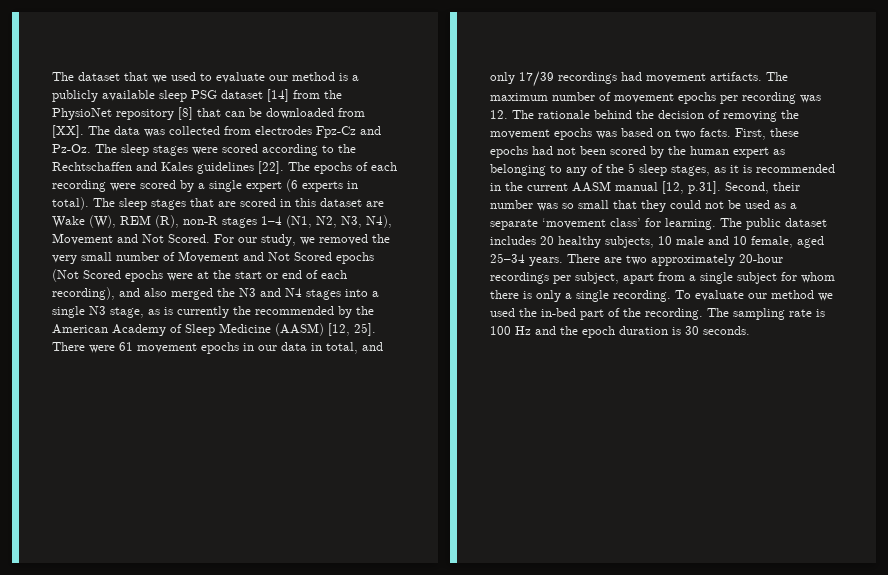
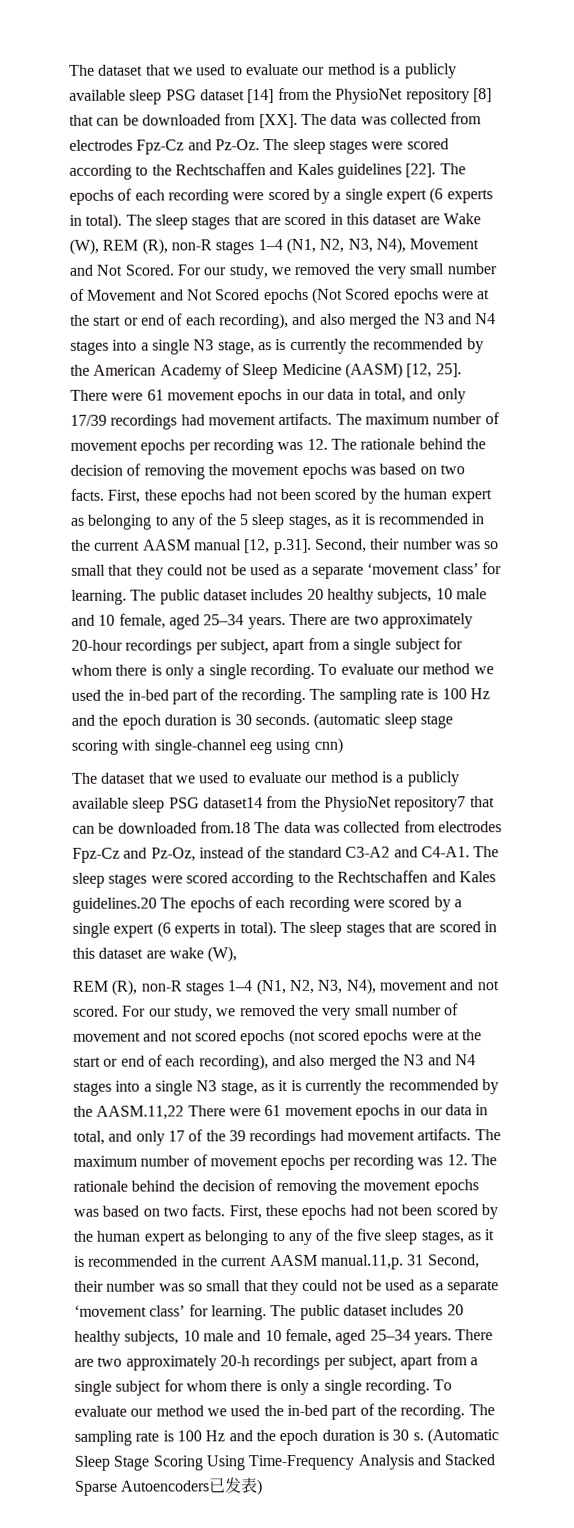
(750, 330) none -> [313,712,453,729] [71,737,343,755] [72,771,460,787] [72,795,495,813] [72,820,502,834] [72,846,500,863] [72,870,496,888] [72,896,462,913] [72,921,497,938] [72,946,238,963] [72,978,499,996] [73,1003,460,1021] [73,1028,483,1046] [73,1054,476,1071] [73,1079,499,1096] [73,1104,489,1120] [73,1128,501,1146] [73,1154,497,1171] [73,1179,479,1196] [73,1204,498,1220] [73,1228,495,1246] [74,1254,480,1270] [74,1279,500,1296] [74,1304,464,1321] [74,1328,494,1346] [74,1353,478,1371] [74,1379,453,1396] [74,1403,495,1420] [74,1428,499,1446] [74,1454,496,1471] [75,1477,264,1496] (automatic sleep stage scoring with single-channel eeg using cnn) // The dataset that we used to evaluate our method is a publicly available sleep PSG dataset14 from the PhysioNet repository7 that can be downloaded from.18 The data was collected from electrodes Fpz-Cz and Pz-Oz, instead of the standard C3-A2 and C4-A1. The sleep stages were scored according to the Rechtschaffen and Kales guidelines.20 The epochs of each recording were scored by a single expert (6 experts in total). The sleep stages that are scored in this dataset are wake (W), // REM (R), non-R stages 1–4 (N1, N2, N3, N4), movement and not scored. For our study, we removed the very small number of movement and not scored epochs (not scored epochs were at the start or end of each recording), and also merged the N3 and N4 stages into a single N3 stage, as it is currently the recommended by the AASM.11,22 There were 61 movement epochs in our data in total, and only 17 of the 39 recordings had movement artifacts. The maximum number of movement epochs per recording was 12. The rationale behind the decision of removing the movement epochs was based on two facts. First, these epochs had not been scored by the human expert as belonging to any of the five sleep stages, as it is recommended in the current AASM manual.11,p. 31 Second, their number was so small that they could not be used as a separate ‘movement class’ for learning. The public dataset includes 20 healthy subjects, 10 male and 10 female, aged 25–34 years. There are two approximately 20-h recordings per subject, apart from a single subject for whom there is only a single recording. To evaluate our method we used the in-bed part of the recording. The sampling rate is 100 Hz and the epoch duration is 30 s. (Automatic Sleep Stage Scoring Using Time-Frequency Analysis and Stacked Sparse Autoencoders已发表)

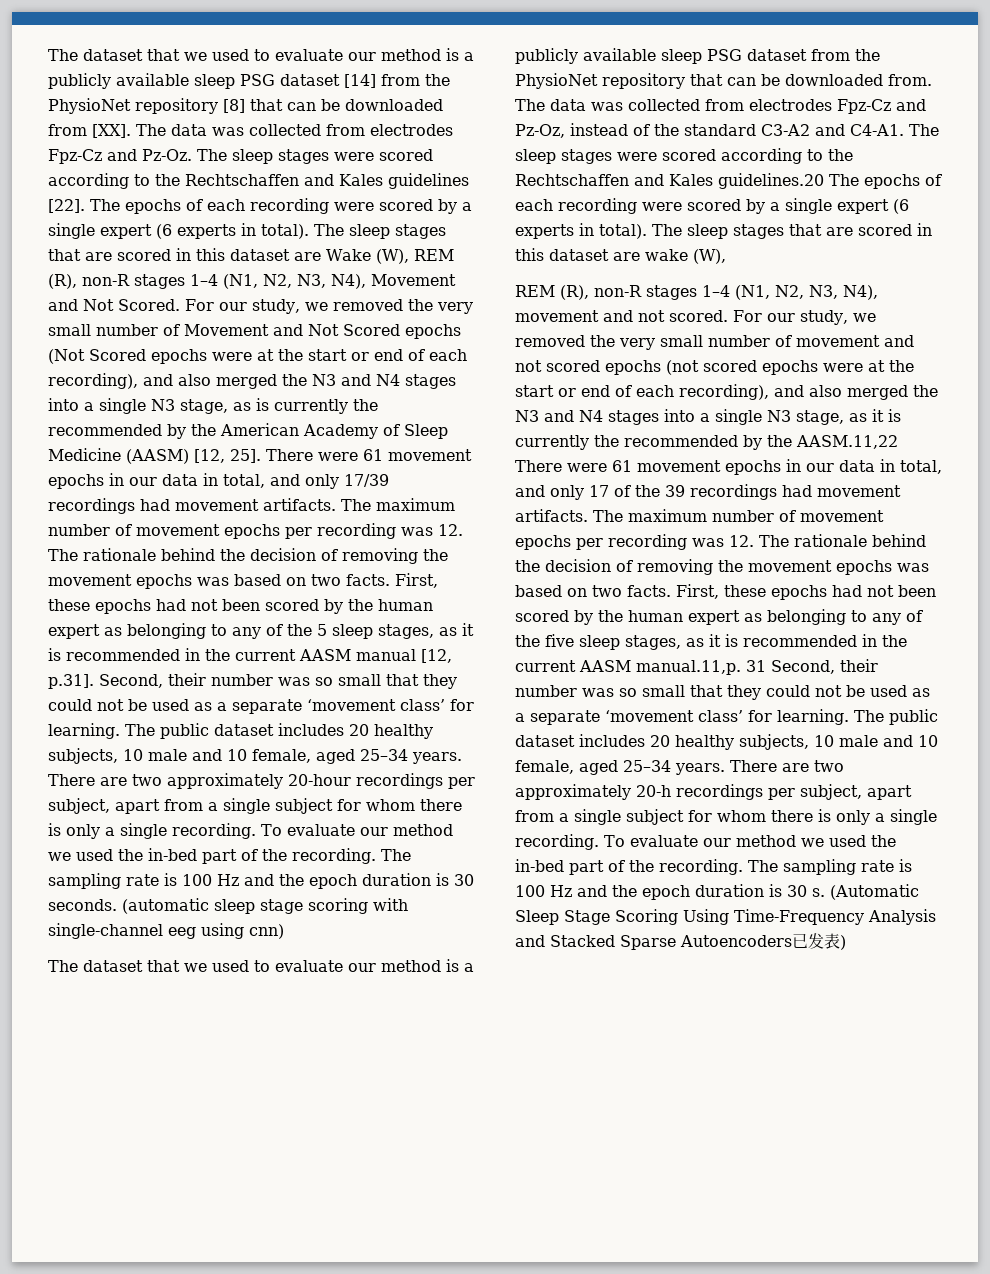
[202,795,495,812] [72,821,251,834] dataset14 from the PhysioNet repository7 that can be downloaded from.18 -> [747,49,880,61] [515,73,932,89] dataset from the PhysioNet repository that can be downloaded from.

